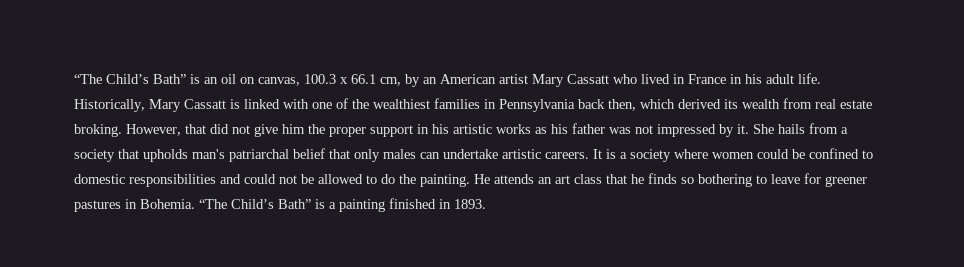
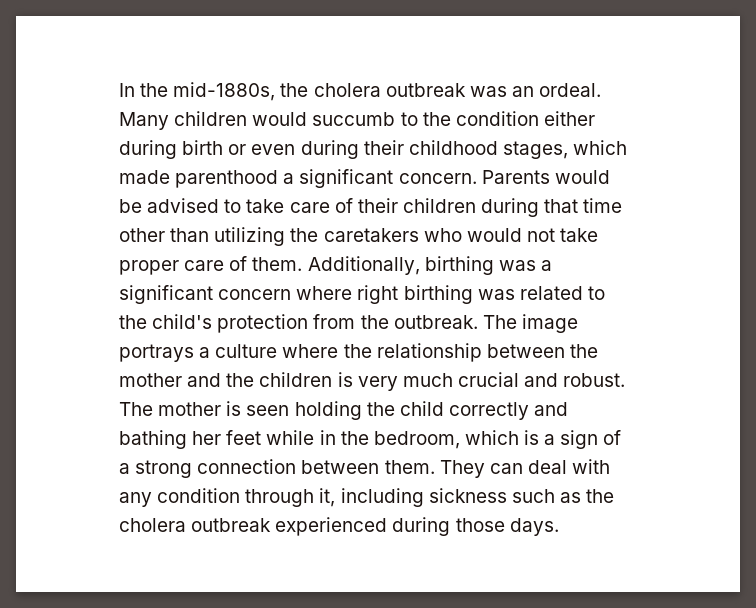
[74,73,821,87] [74,98,872,112] [74,123,848,137] [74,148,873,162] [74,173,867,187] [74,198,486,212] “The Child’s Bath” is an oil on canvas, 100.3 x 66.1 cm, by an American artist Mary Cassatt who lived in France in his adult life. Historically, Mary Cassatt is linked with one of the wealthiest families in Pennsylvania back then, which derived its wealth from real estate broking. However, that did not give him the proper support in his artistic works as his father was not impressed by it. She hails from a society that upholds man's patriarchal belief that only males can undertake artistic careers. It is a society where women could be confined to domestic responsibilities and could not be allowed to do the painting. He attends an art class that he finds so bothering to leave for greener pastures in Bohemia. “The Child’s Bath” is a painting finished in 1893. -> [119,82,602,101] [119,111,595,130] [119,140,628,159] [119,169,610,188] [119,198,623,217] [119,227,599,246] [119,256,552,275] [119,285,605,304] [119,314,578,333] [119,343,598,362] [119,372,626,391] [119,401,569,420] [119,430,622,449] [119,459,611,478] [119,488,615,507] [119,517,559,536] In the mid-1880s, the cholera outbreak was an ordeal. Many children would succumb to the condition either during birth or even during their childhood stages, which made parenthood a significant concern. Parents would be advised to take care of their children during that time other than utilizing the caretakers who would not take proper care of them. Additionally, birthing was a significant concern where right birthing was related to the child's protection from the outbreak. The image portrays a culture where the relationship between the mother and the children is very much crucial and robust. The mother is seen holding the child correctly and bathing her feet while in the bedroom, which is a sign of a strong connection between them. They can deal with any condition through it, including sickness such as the cholera outbreak experienced during those days.

